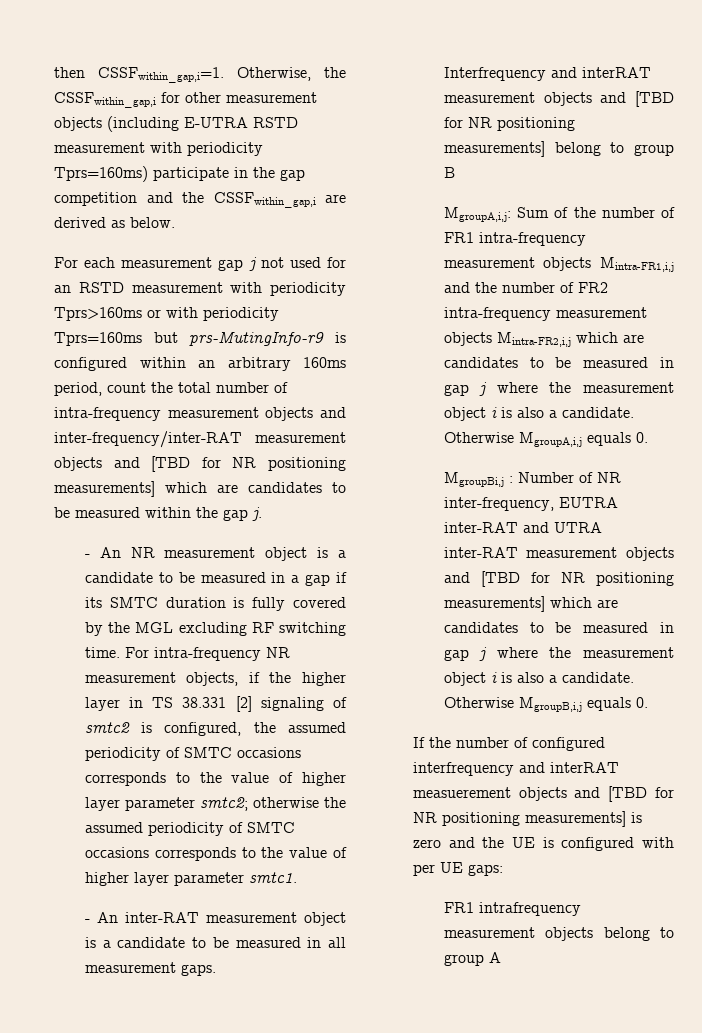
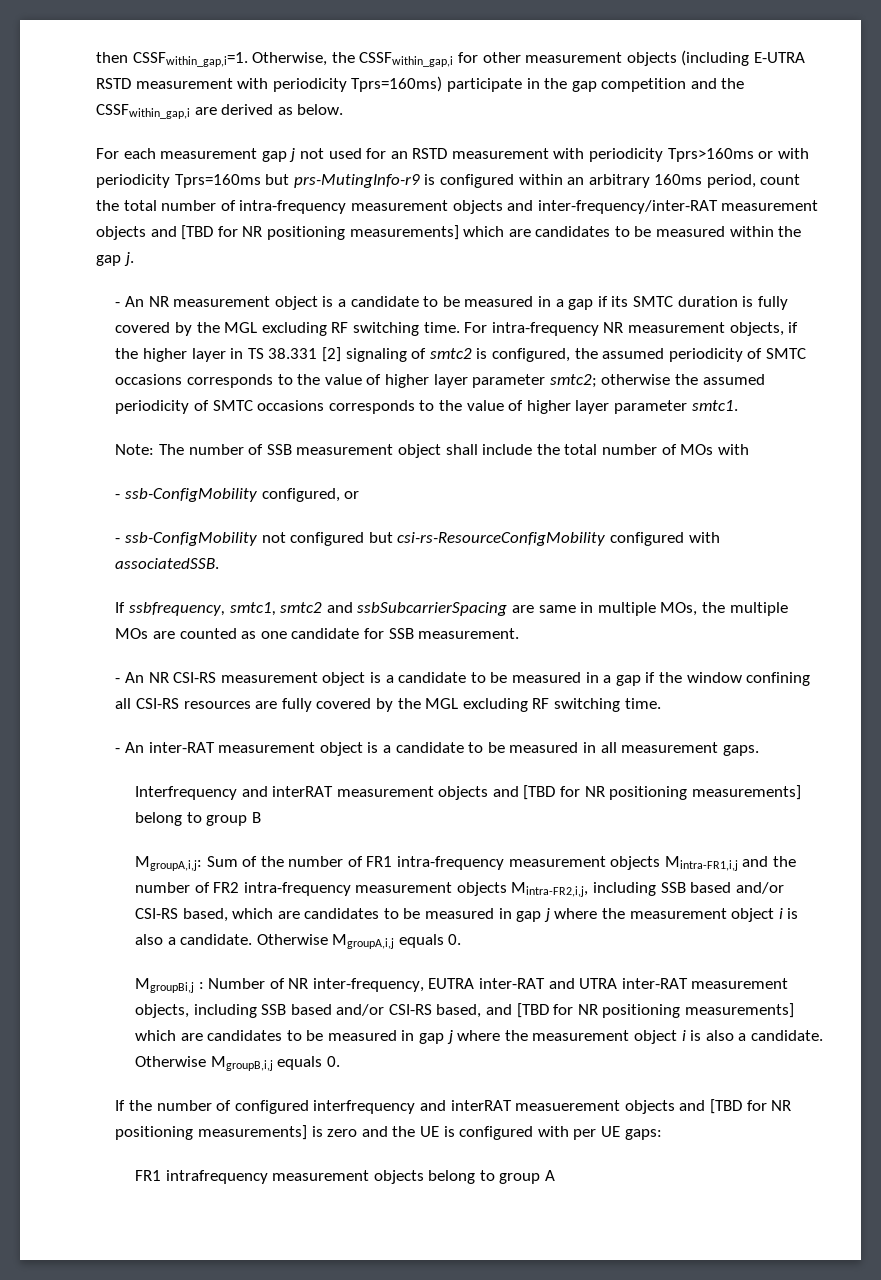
(297, 877) none -> [115,444,749,458] [115,488,360,502] [115,532,720,546] [115,558,220,569] [115,602,788,616] [115,628,520,639] [115,672,811,686] [115,698,661,712] // Note: The number of SSB measurement object shall include the total number of MOs with // - ssb-ConfigMobility configured, or // - ssb-ConfigMobility not configured but csi-rs-ResourceConfigMobility configured with associatedSSB. // If ssbfrequency, smtc1, smtc2 and ssbSubcarrierSpacing are same in multiple MOs, the multiple MOs are counted as one candidate for SSB measurement. // - An NR CSI-RS measurement object is a candidate to be measured in a gap if the window confining all CSI-RS resources are fully covered by the MGL excluding RF switching time.
[496,332,571,347] Mintra-FR2,i,j -> [511,882,784,897] [134,908,228,922] Mintra-FR2,i,j, including SSB based and/or CSI-RS based,
[626,547,674,561] objects -> [134,1004,482,1018] objects, including SSB based and/or CSI-RS based,

